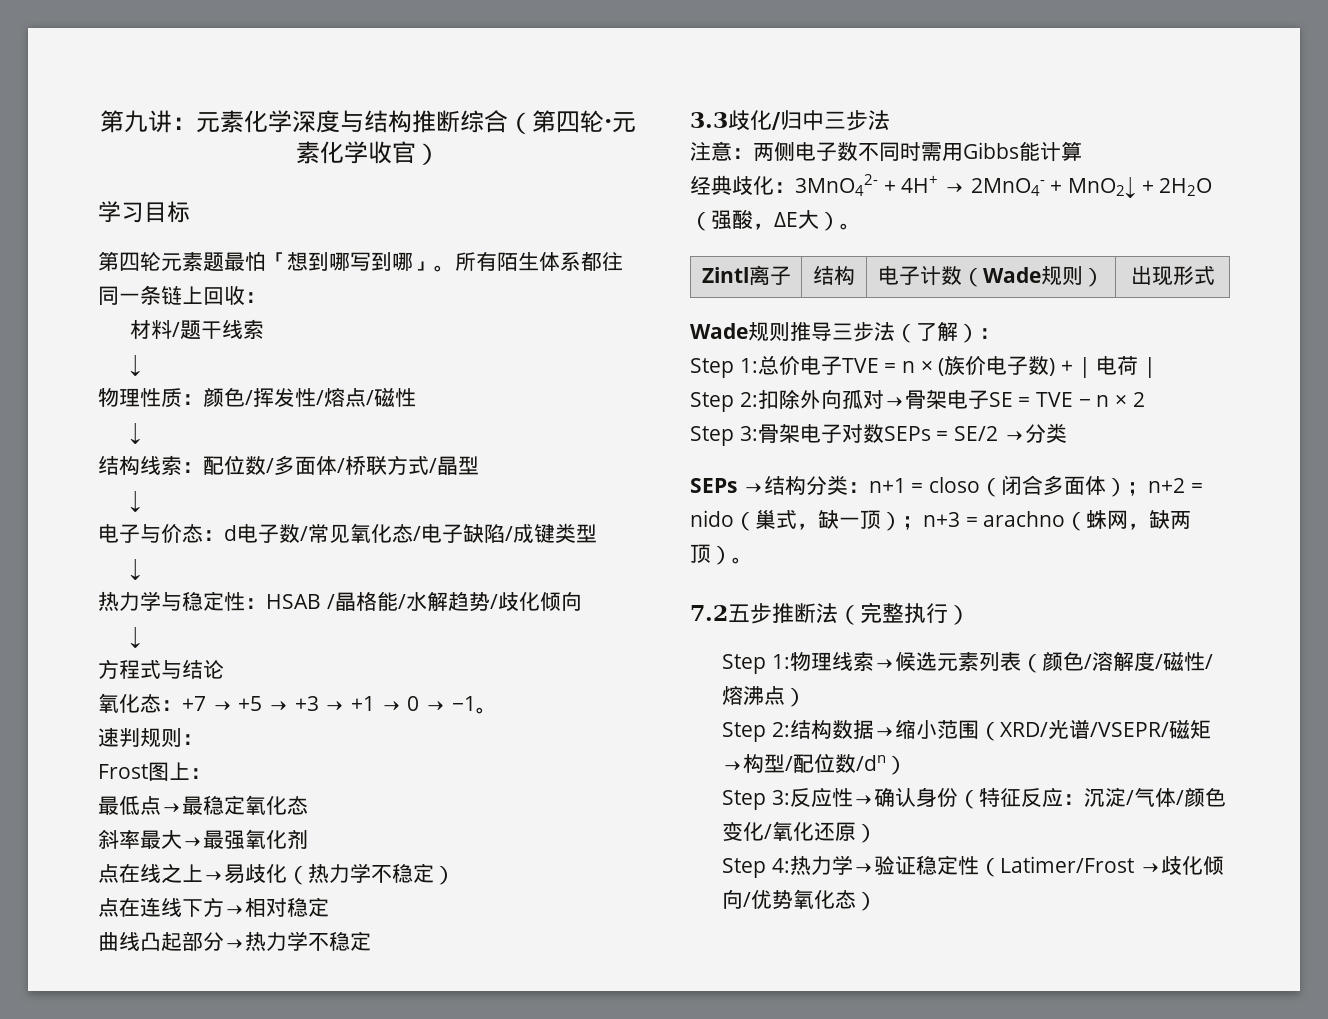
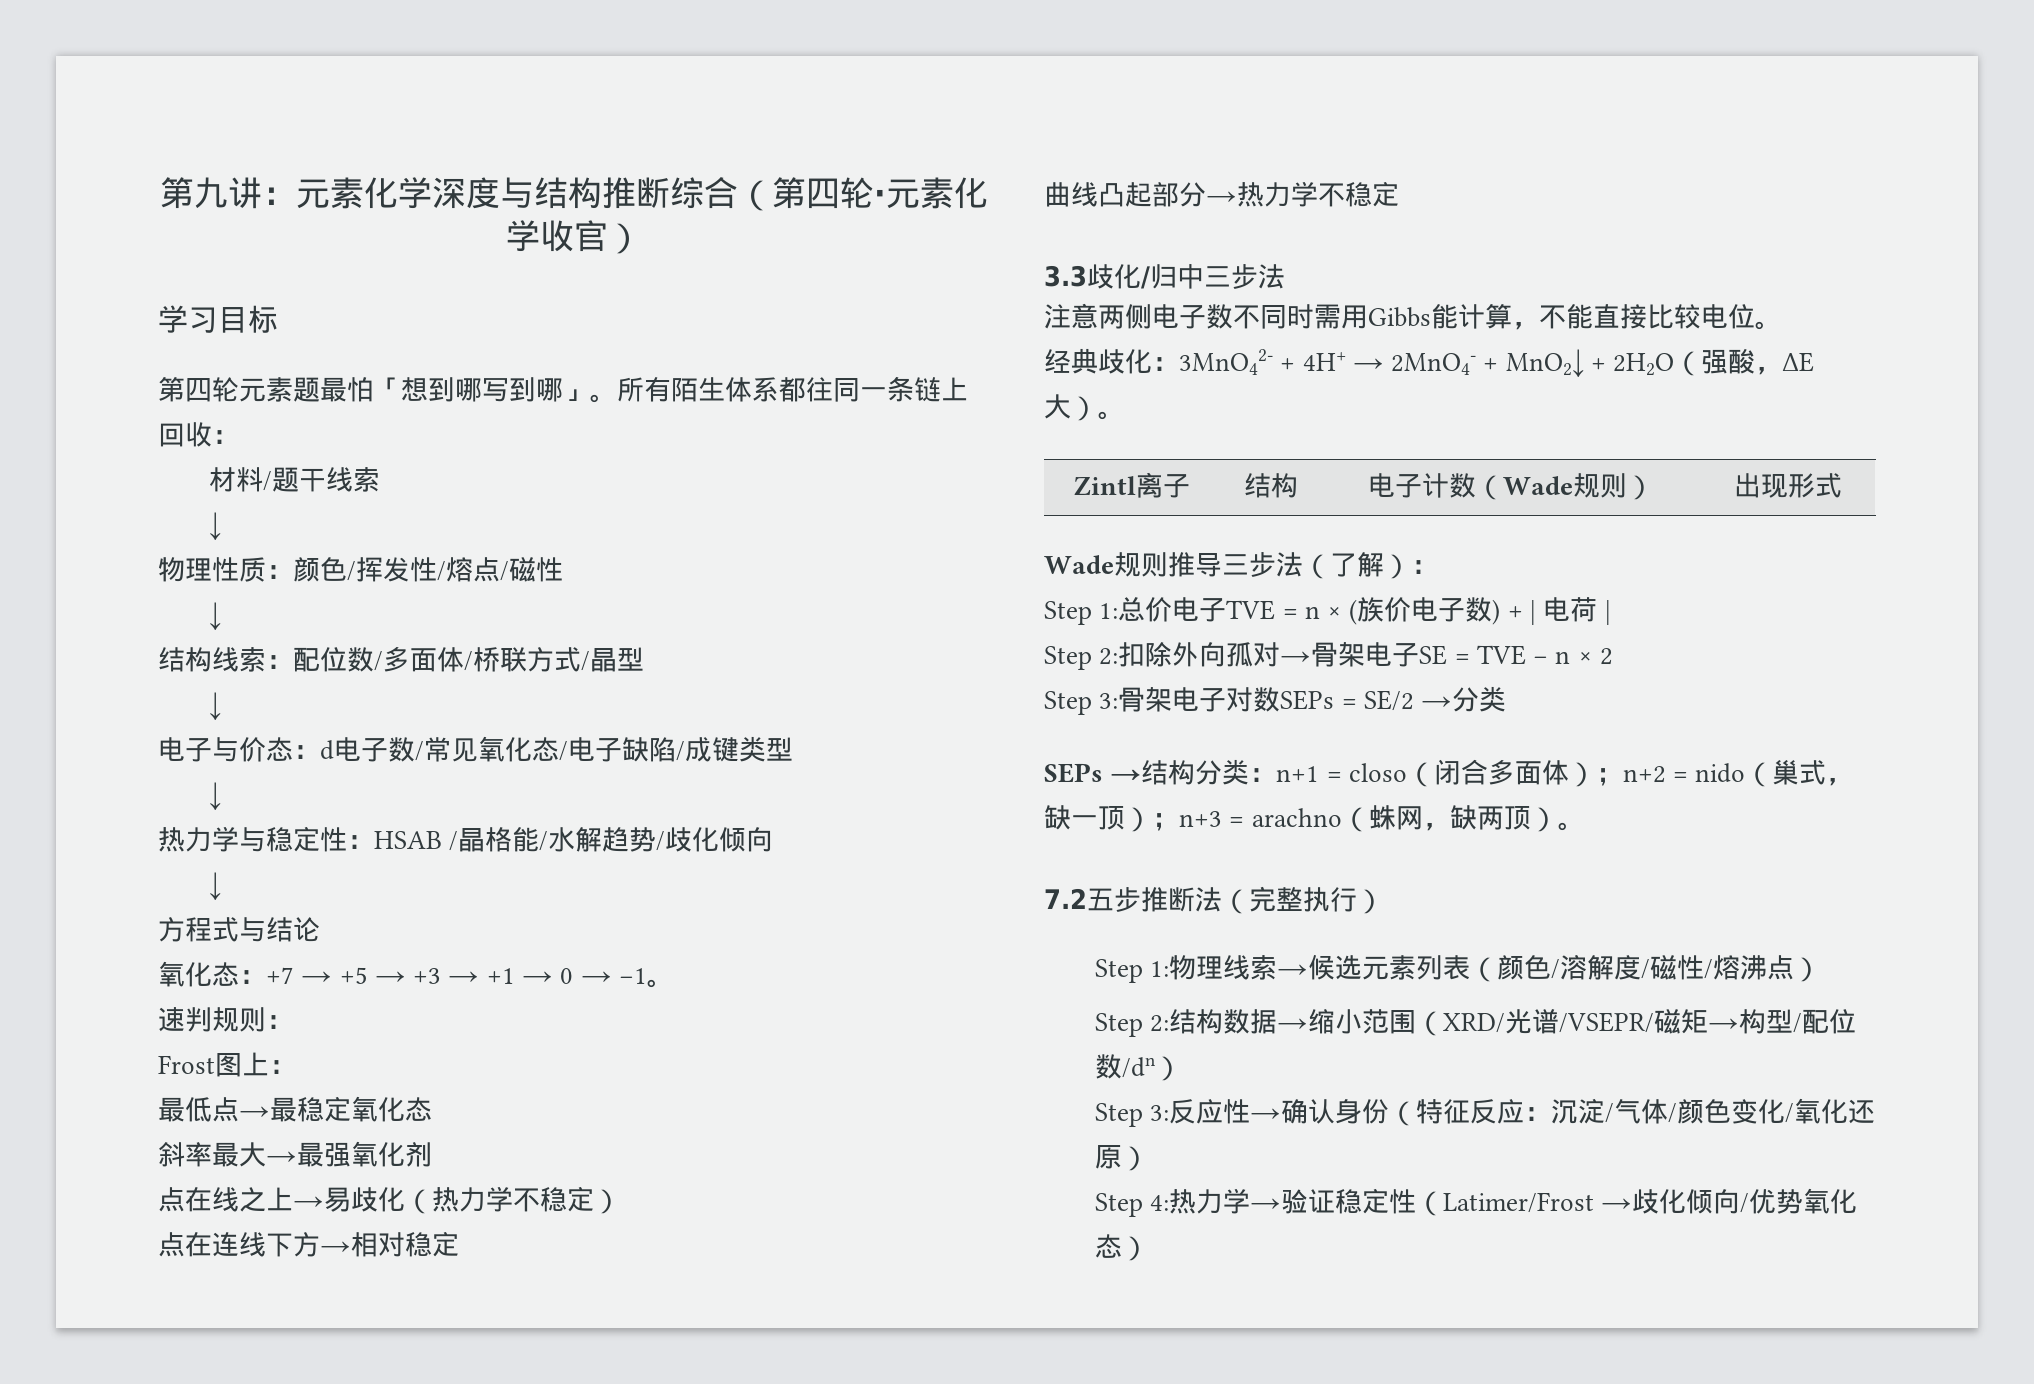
[732,148,753,159] ： -> (1098, 316) none
(1082, 151) none -> [1512,304,1782,330] ，不能直接比较电位。

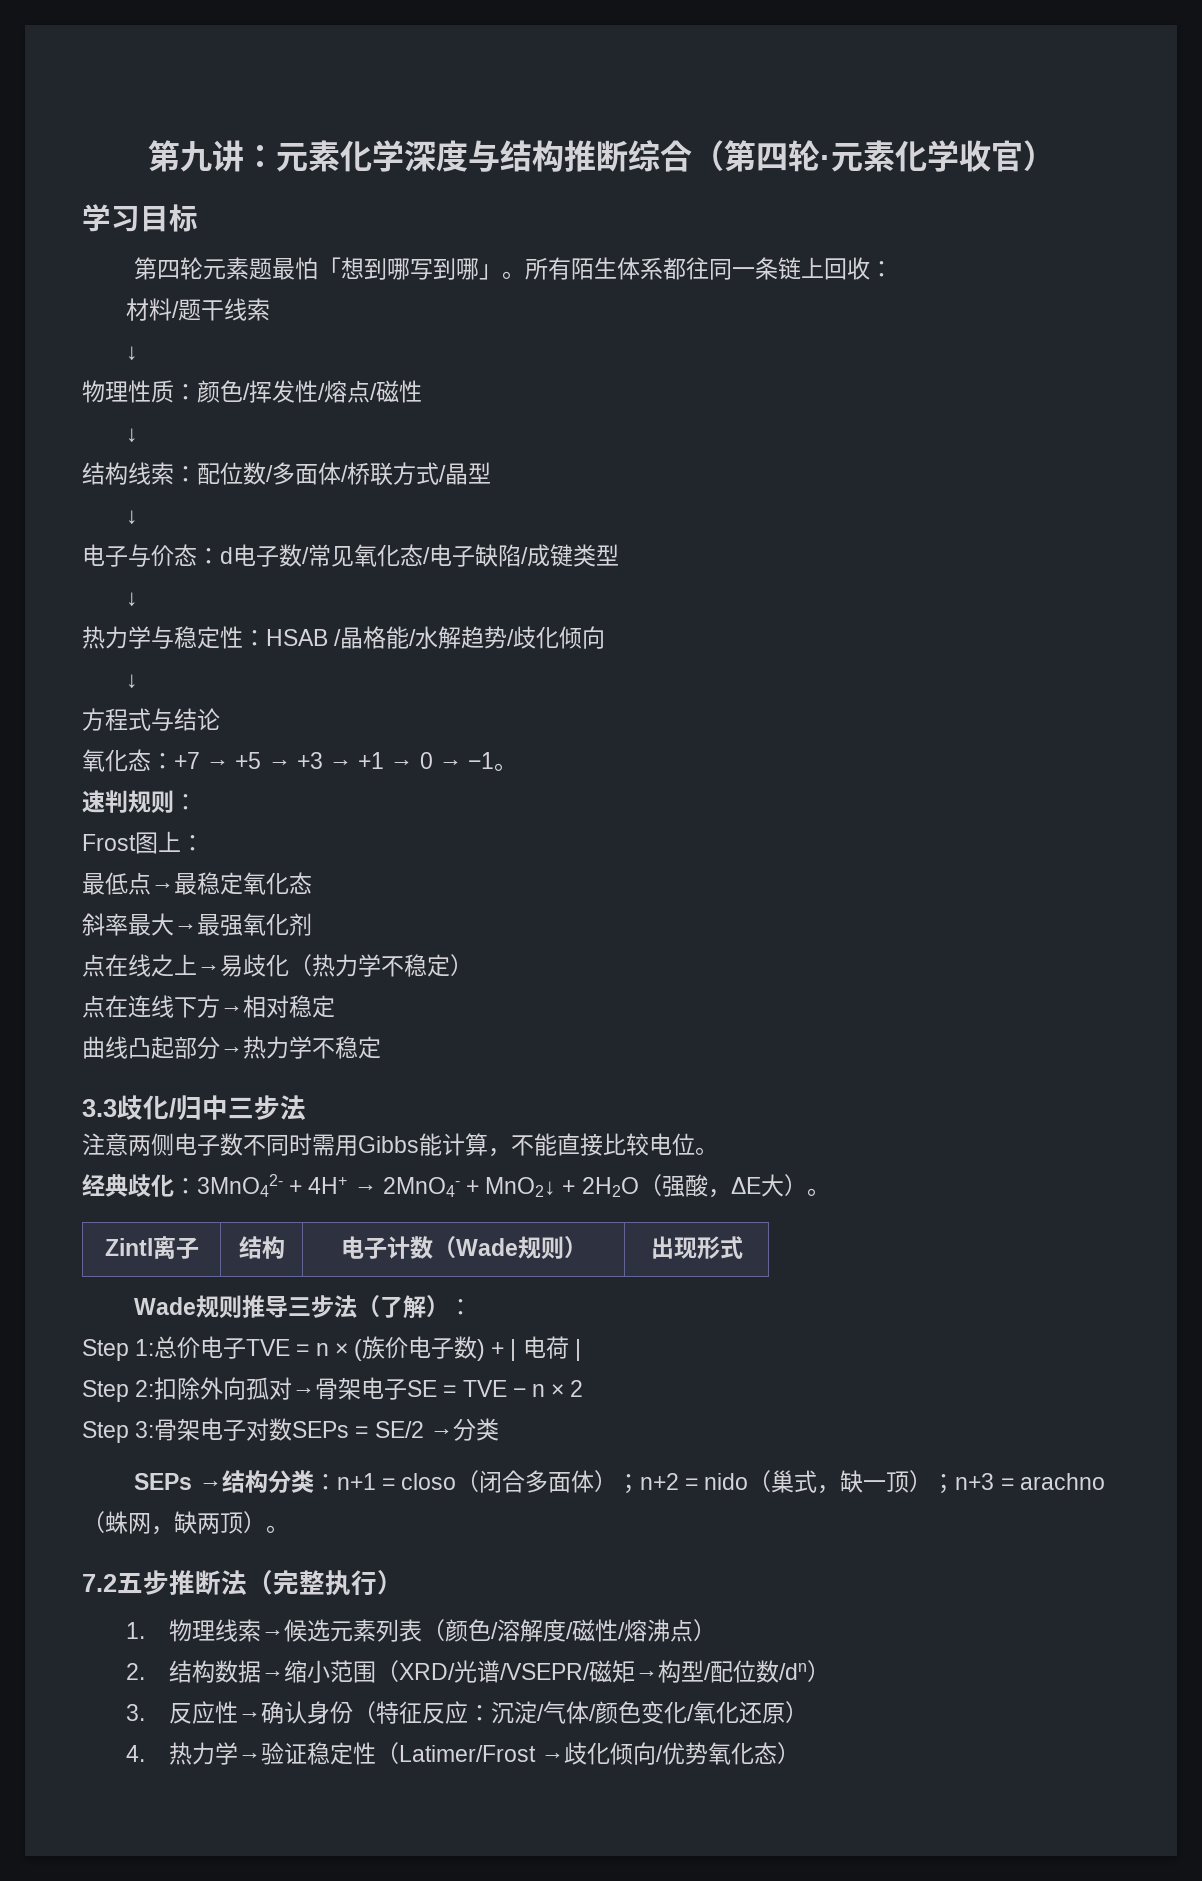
[1094,959,1169,983] Step 1: -> [125,1622,145,1639] 1.
[1094,1013,1169,1037] Step 2: -> [125,1663,145,1680] 2.
[1094,1103,1169,1127] Step 3: -> [125,1704,145,1721] 3.
[1094,1193,1169,1217] Step 4: -> [125,1745,145,1762] 4.

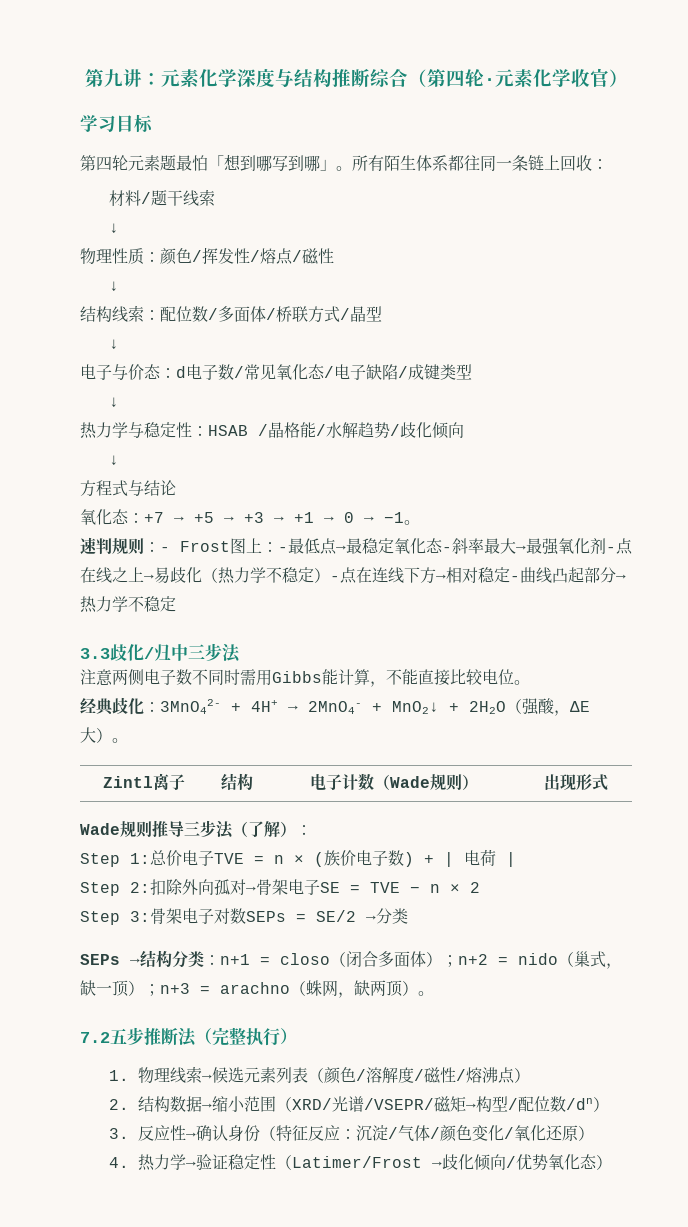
(197, 802) // -> [160,547,170,552] -
(204, 843) // -> [278,547,288,552] -
(312, 883) // -> [442,547,452,552] -
(312, 924) // -> [606,547,616,552] -
(473, 965) // -> [330,576,340,581] -
(335, 1006) // -> [510,576,520,581] -

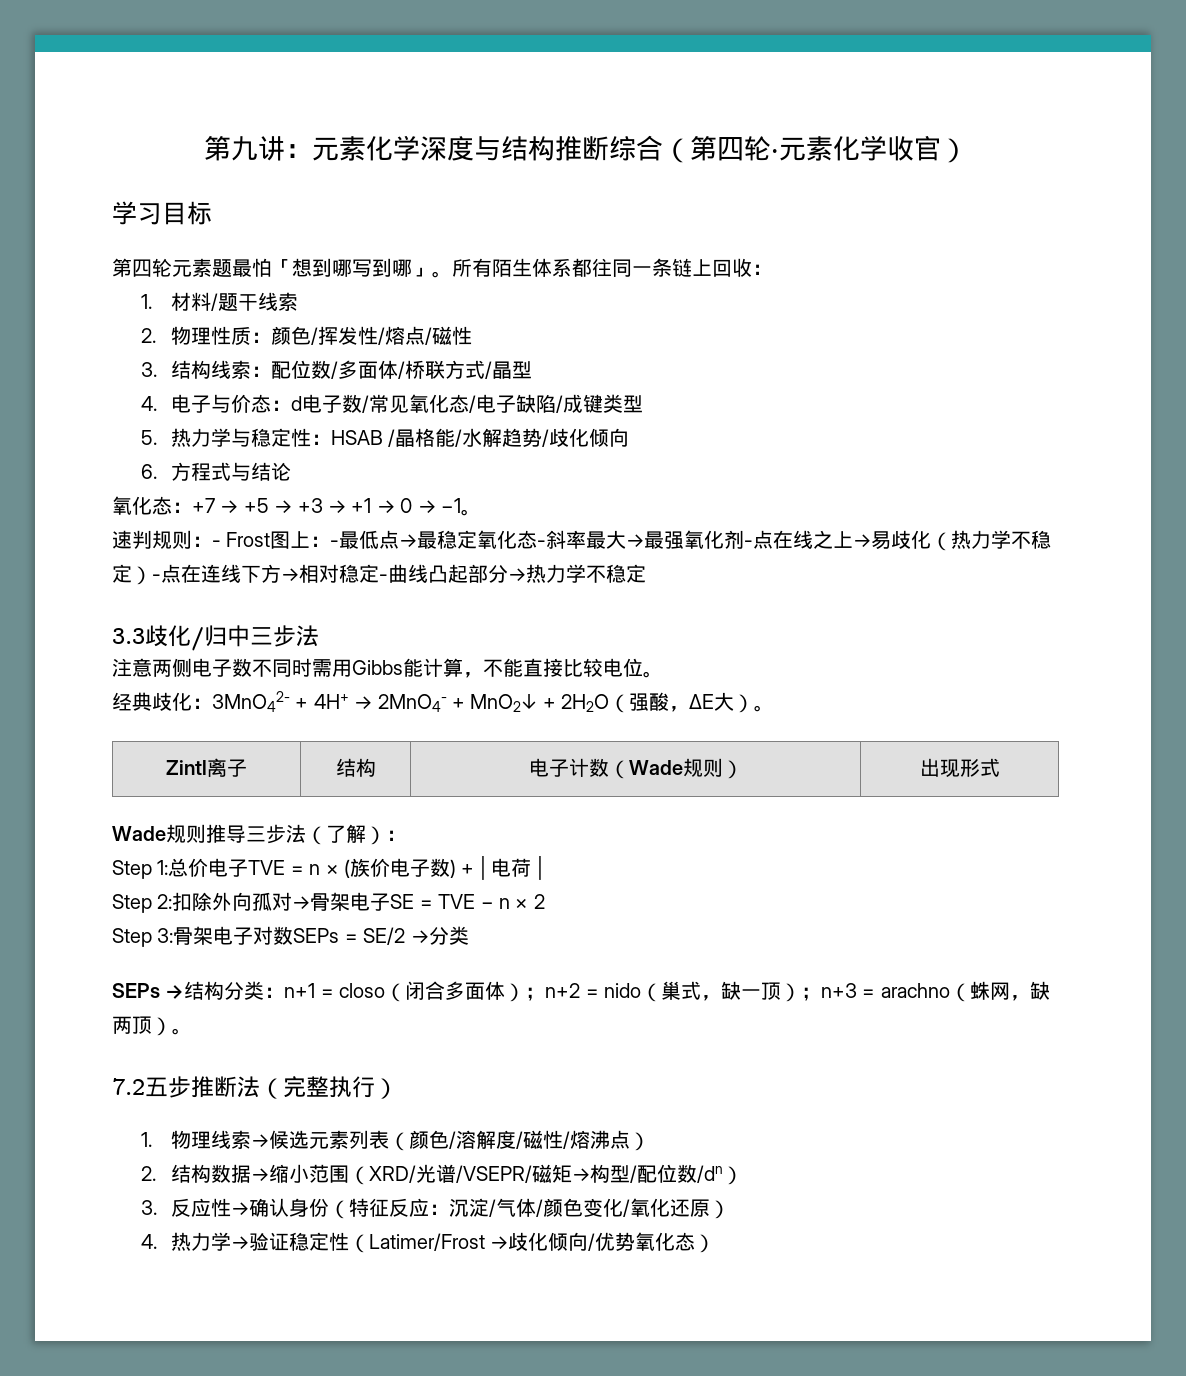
(608, 164) none -> [141,294,153,309] 1.
[109,223,120,233] ↓ // -> [141,328,157,343] 2.
[109,281,120,291] ↓ // -> [141,362,158,377] 3.
[109,339,120,349] ↓ // -> [141,396,158,411] 4.
[109,397,120,407] ↓ // -> [141,430,158,445] 5.
[109,455,120,465] ↓ // -> [141,464,158,479] 6.

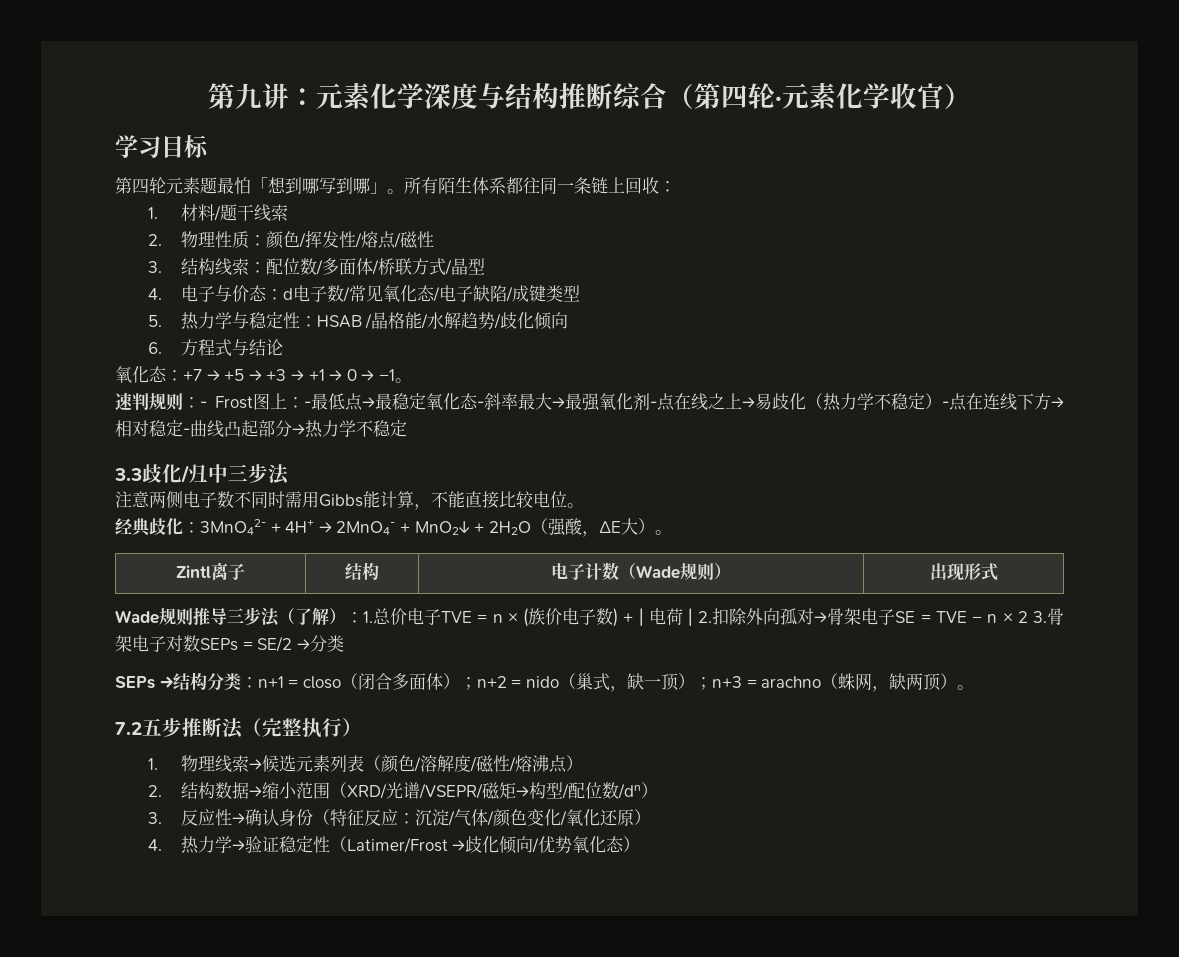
[112,860,169,879] // Step 1: -> [363,611,373,623] 1.
[112,894,173,913] // Step 2: -> [698,611,713,623] 2.
[112,928,174,947] // Step 3: -> [1033,611,1047,623] 3.

